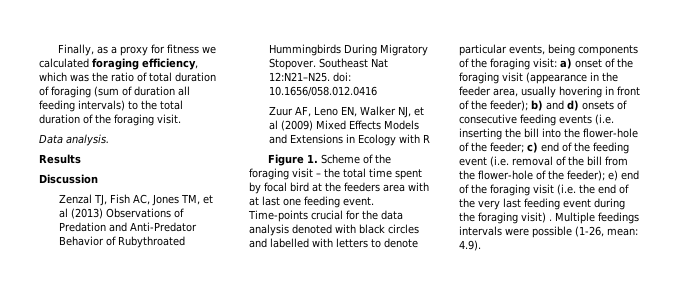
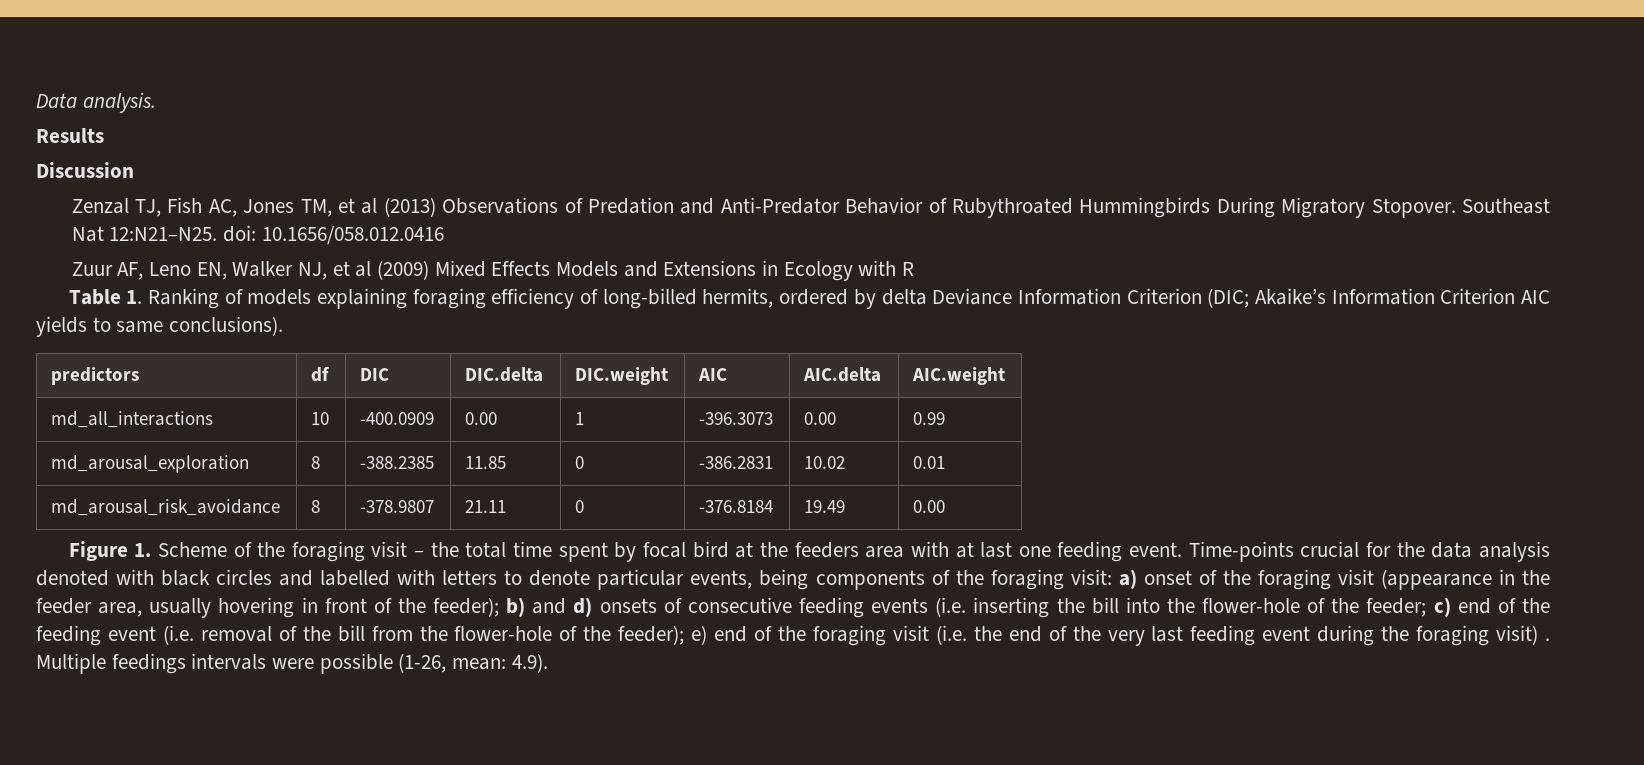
[58,44,217,56] [39,58,198,70] [39,72,216,82] [39,86,190,98] [39,100,183,112] [39,114,181,126] Finally, as a proxy for fitness we calculated foraging efficiency, which was the ratio of total duration of foraging (sum of duration all feeding intervals) to the total duration of the foraging visit. // -> (36, 100) none
(430, 138) none -> [68,288,1551,309] [36,316,284,337] [51,367,140,385] [311,366,331,382] [360,368,390,381] [465,367,544,382] [575,367,669,385] [698,368,728,381] [803,367,882,382] [912,367,1006,385] [51,411,214,428] [311,412,330,425] [360,412,435,425] [465,412,498,425] [575,412,585,425] [699,412,774,425] [804,412,837,425] [913,412,946,425] [51,455,250,473] [311,456,321,469] [360,456,435,469] [465,456,507,469] [575,456,585,469] [699,456,774,469] [804,456,846,469] [913,456,946,469] [51,499,281,516] [311,500,321,513] [360,500,435,513] [465,500,507,513] [575,500,585,513] [699,500,774,513] [804,500,846,513] [913,500,946,513] // Table 1. Ranking of models explaining foraging efficiency of long-billed hermits, ordered by delta Deviance Information Criterion (DIC; Akaike’s Information Criterion AIC yields to same conclusions). // predictors | df | DIC | DIC.delta | DIC.weight | AIC | AIC.delta | AIC.weight // md_all_interactions | 10 | -400.0909 | 0.00 | 1 | -396.3073 | 0.00 | 0.99 // md_arousal_exploration | 8 | -388.2385 | 11.85 | 0 | -386.2831 | 10.02 | 0.01 // md_arousal_risk_avoidance | 8 | -378.9807 | 21.11 | 0 | -376.8184 | 19.49 | 0.00

